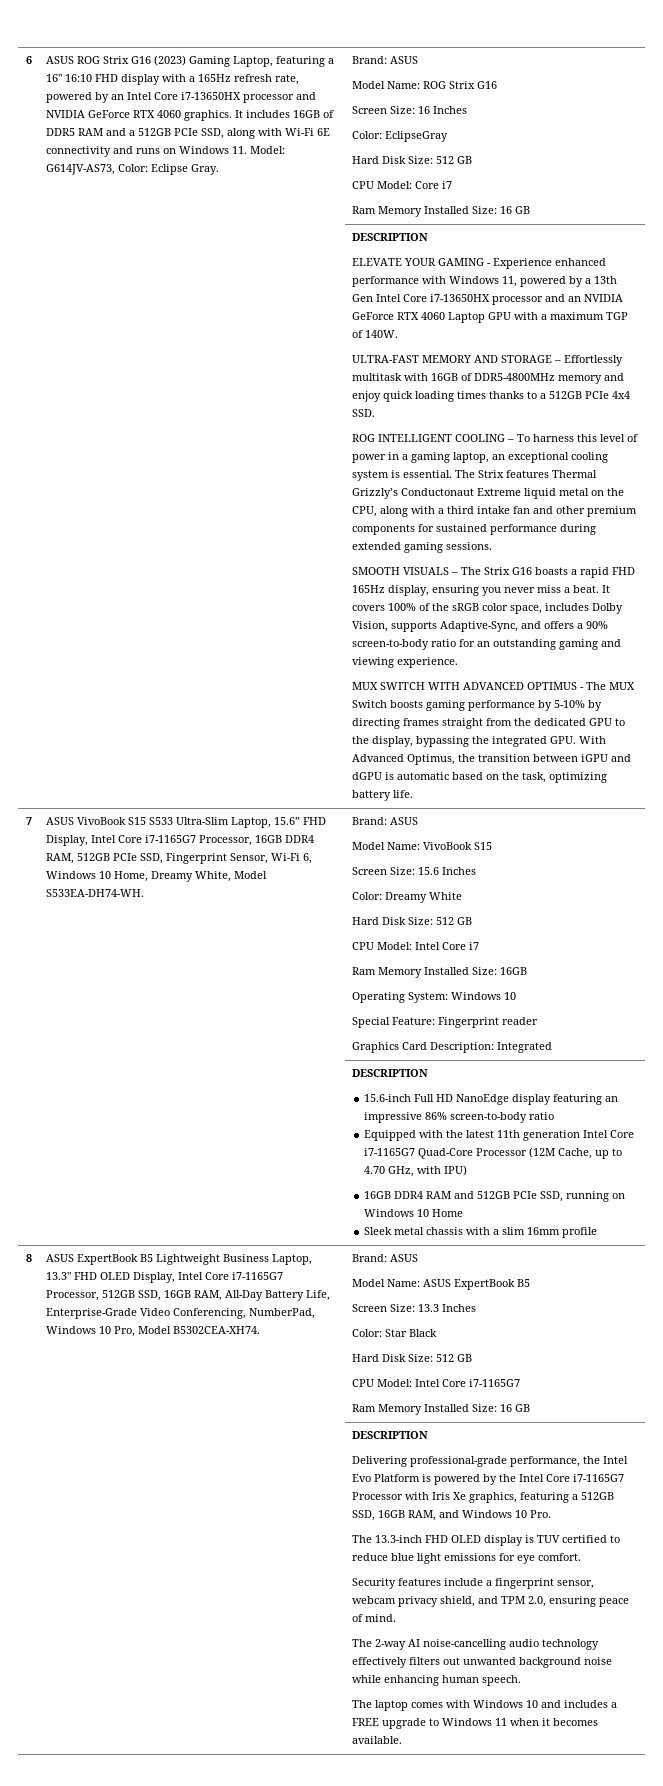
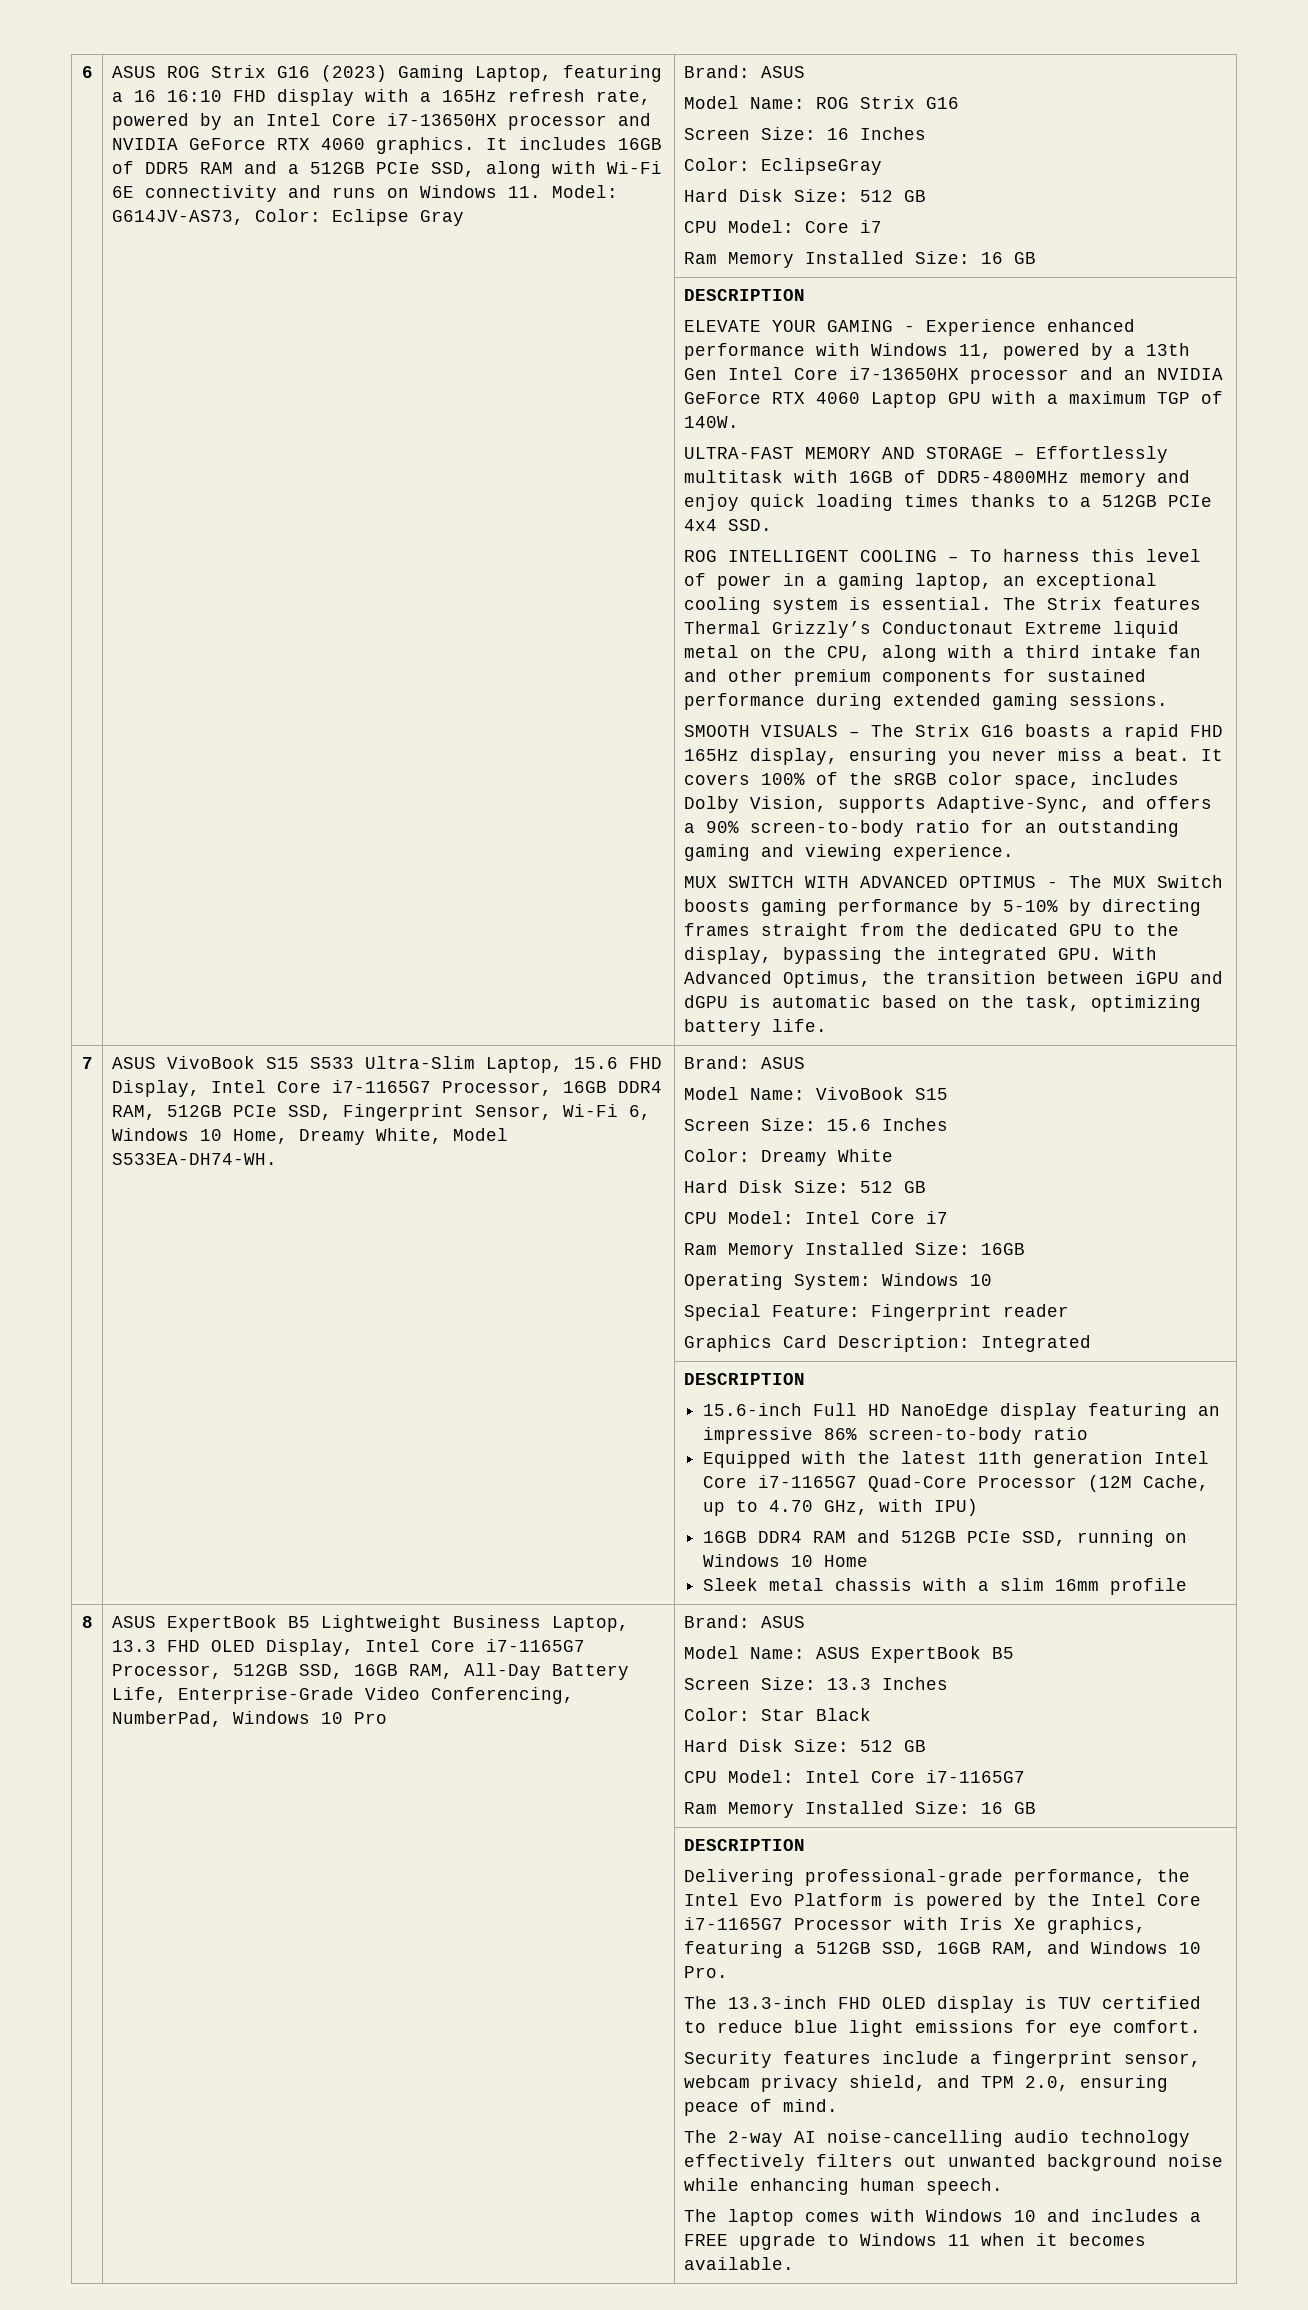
[46,74,63,82] 16" -> [133,90,156,102] 16
[191,164,220,175] Gray. -> [419,210,464,226] Gray
[274,817,301,825] 15.6” -> [573,1057,618,1069] 15.6
[46,1272,72,1280] 13.3" -> [111,1640,156,1652] 13.3
[114,1326,261,1337] Pro, Model B5302CEA-XH74. -> [353,1712,387,1724] Pro

